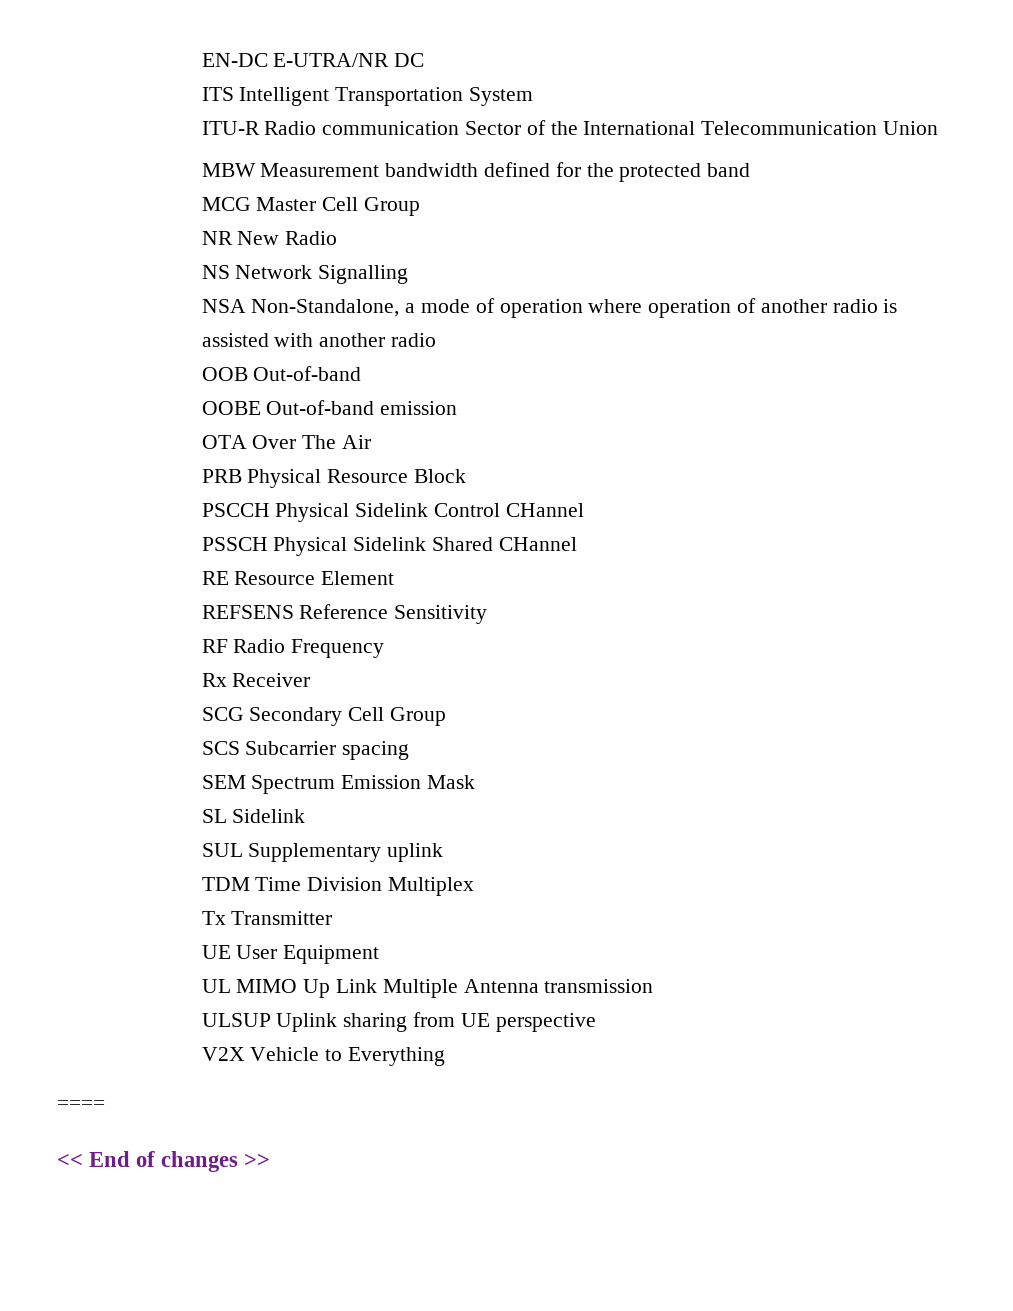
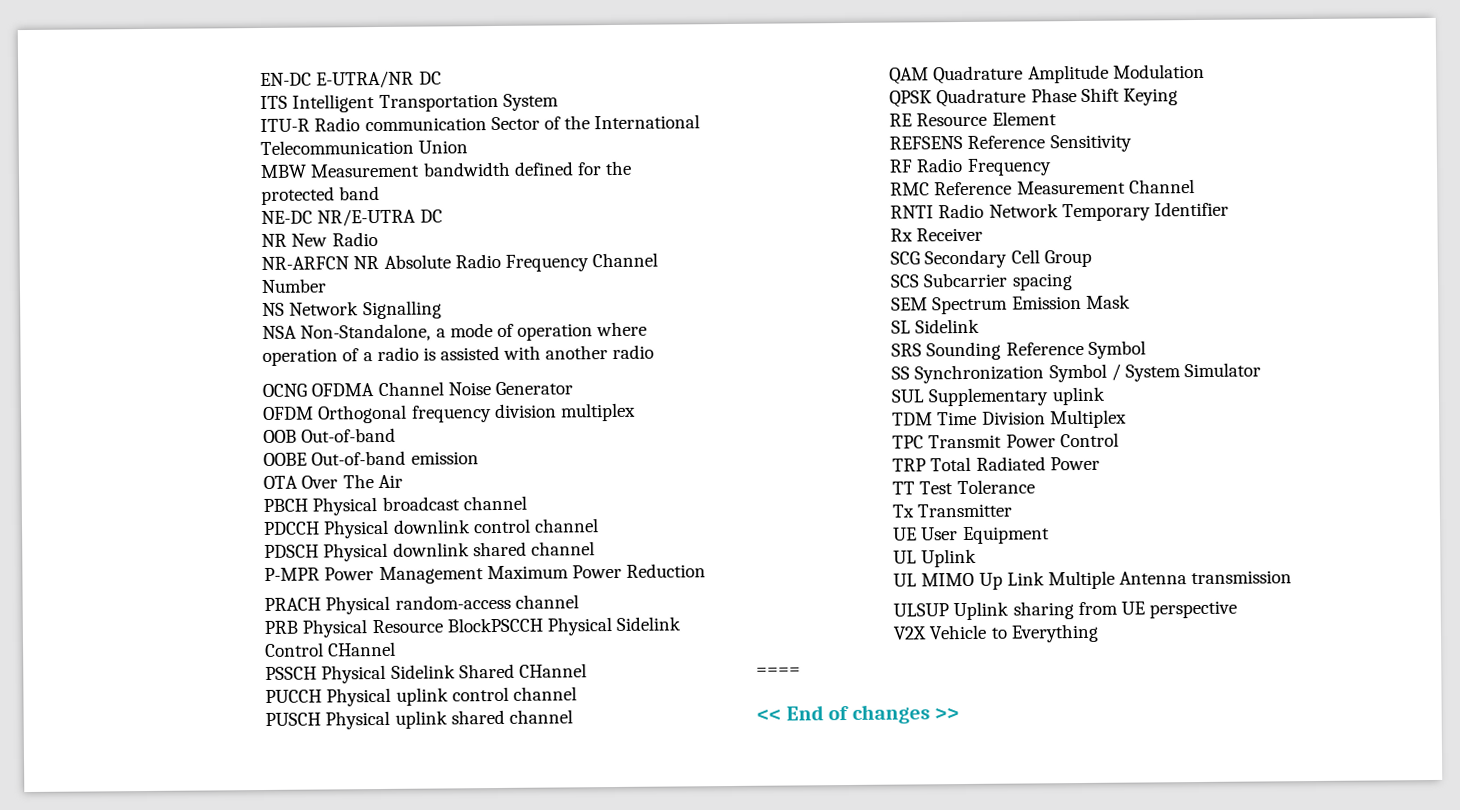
[201,197,420,216] MCG Master Cell Group -> [261,208,443,227] NE-DC NR/E-UTRA DC
(338, 238) none -> [261,252,658,272] [261,278,328,293] // NR-ARFCN NR Absolute Radio Frequency Channel Number
[760,299,827,313] another -> [362,352,373,362] a
(436, 340) none -> [262,381,573,397] [262,402,636,424] // OCNG OFDMA Channel Noise Generator // OFDM Orthogonal frequency division multiplex
(371, 442) none -> [263,495,527,516] [263,518,599,539] [264,541,595,562] [264,563,706,585] [264,594,579,615] // PBCH Physical broadcast channel // PDCCH Physical downlink control channel // PDSCH Physical downlink shared channel // P-MPR Power Management Maximum Power Reduction // PRACH Physical random-access channel
[413,469,466,483] [201,503,270,517] Block // PSCCH -> [446,617,543,633] BlockPSCCH
(577, 544) none -> [265,686,577,707] [265,709,573,730] [889,63,1205,85] [889,87,1178,108] // PUCCH Physical uplink control channel // PUSCH Physical uplink shared channel // QAM Quadrature Amplitude Modulation // QPSK Quadrature Phase Shift Keying
(385, 648) none -> [890,179,1195,196] [890,201,1229,222] // RMC Reference Measurement Channel // RNTI Radio Network Temporary Identifier
(306, 816) none -> [891,340,1146,361] [891,362,1261,384] // SRS Sounding Reference Symbol // SS Synchronization Symbol / System Simulator
(474, 886) none -> [892,432,1119,449] [892,456,1100,472] [892,479,1035,495] // TPC Transmit Power Control // TRP Total Radiated Power // TT Test Tolerance
(380, 954) none -> [893,548,978,568] // UL Uplink

